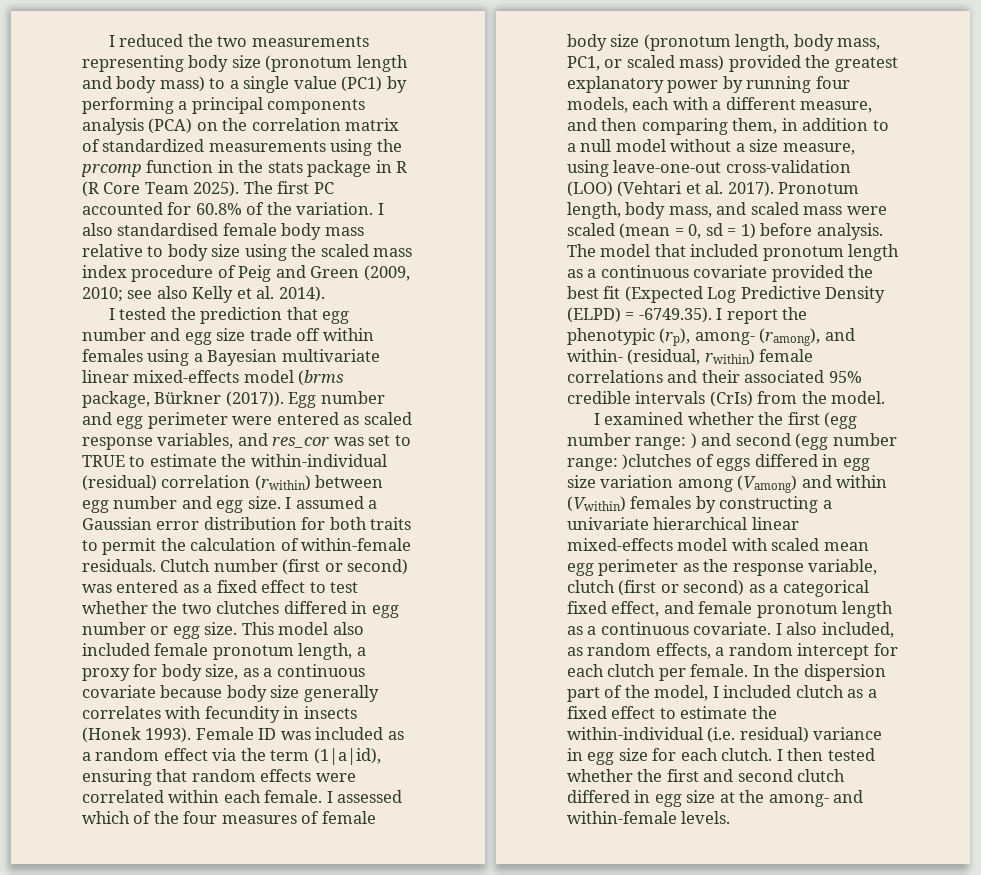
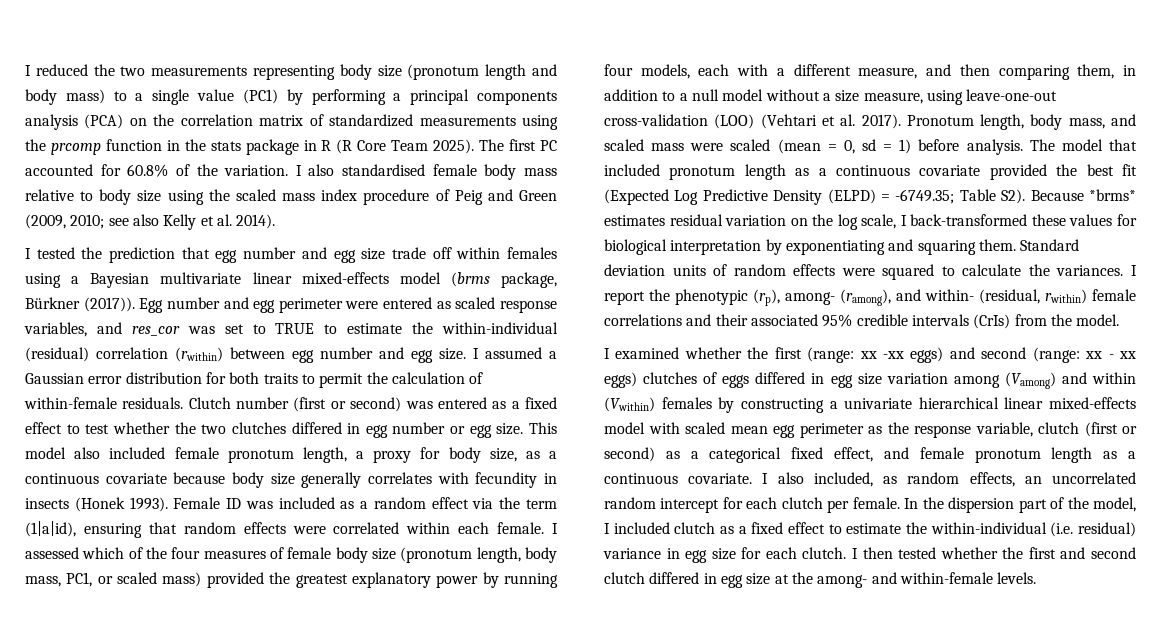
[638,307,712,323] -6749.35). -> [895,189,1136,204] [604,214,1137,230] [604,239,1080,255] [604,264,1124,280] -6749.35; Table S2). Because *brms* estimates residual variation on the log scale, I back-transformed these values for biological interpretation by exponentiating and squaring them. Standard deviation units of random effects were squared to calculate the variances.
[824,412,858,429] [567,433,897,450] [567,454,692,471] (egg number range: ) and second (egg number range: )clutches -> [807,347,1136,363] [604,372,698,388] (range: xx -xx eggs) and second (range: xx - xx eggs) clutches
[715,647,725,656] a -> [1024,472,1136,484] an uncorrelated

